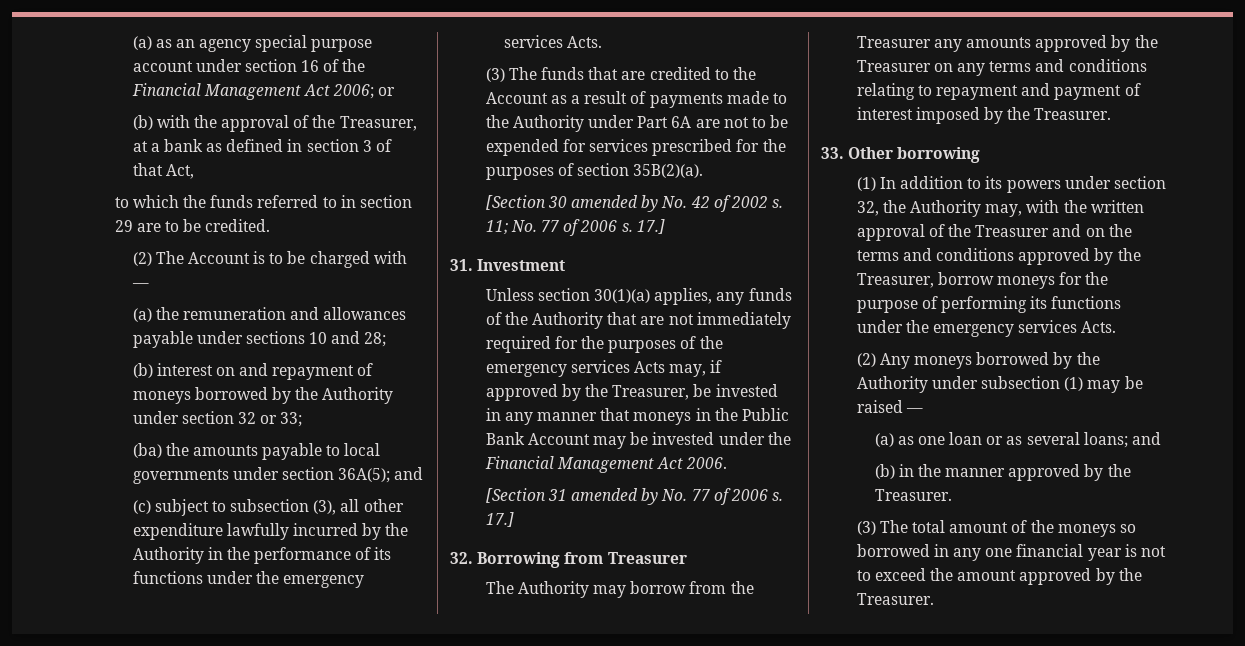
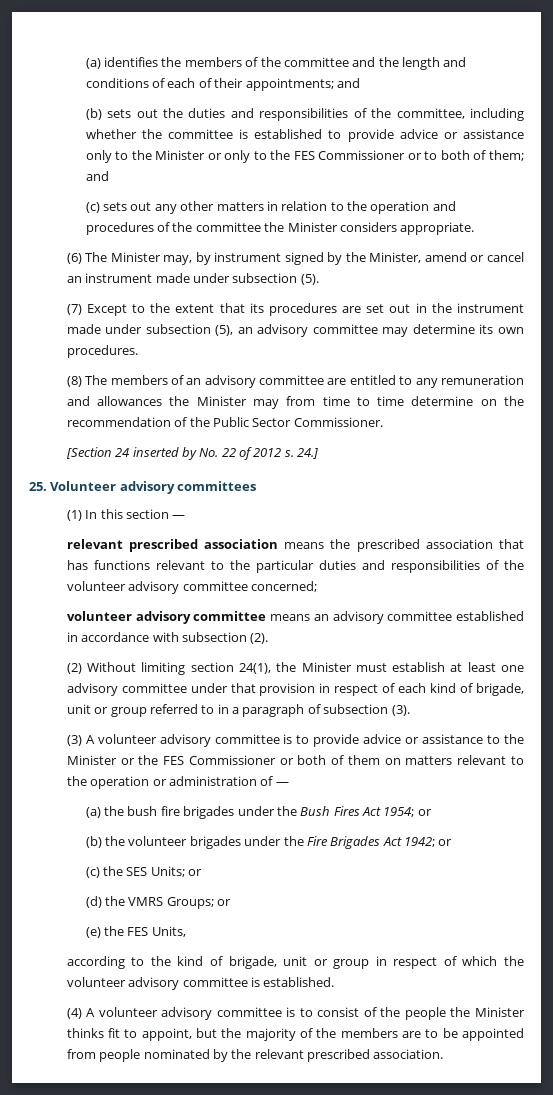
[132,35,373,52] [132,59,366,72] [131,83,396,100] [132,115,417,132] [132,139,392,152] [132,163,194,179] [114,195,412,208] [114,219,271,232] [132,251,407,268] [131,283,149,288] [132,307,407,322] [132,331,387,348] [132,363,374,380] [132,387,394,404] [132,411,303,427] [132,443,381,460] [132,467,424,484] [132,499,404,516] [132,523,409,540] [132,547,392,564] [132,571,365,588] [503,35,602,48] [485,67,756,82] [485,91,787,108] [485,115,789,132] [485,139,786,156] [485,163,704,180] [485,195,784,212] [485,219,665,236] [450,259,566,271] [485,288,792,305] [485,312,791,329] [485,336,723,353] [485,360,723,377] [485,384,778,401] [485,408,789,425] [485,432,791,449] [484,456,728,473] [485,488,784,505] [485,512,514,527] [450,552,687,568] [485,581,754,598] [856,35,1158,52] [856,59,1147,76] [856,83,1141,100] [856,107,1112,124] [821,147,981,163] [856,176,1166,193] [856,200,1144,217] [856,224,1132,241] [856,248,1141,265] [856,272,1109,289] [856,296,1122,313] [856,320,1117,337] [856,352,1100,369] [856,376,1143,393] [856,400,923,413] [874,432,1161,448] [874,464,1131,481] [874,489,952,501] [856,520,1136,537] [856,544,1166,561] [856,568,1142,585] [856,593,934,605] (a) as an agency special purpose account under section 16 of the Financial Management Act 2006; or // (b) with the approval of the Treasurer, at a bank as defined in section 3 of that Act, // to which the funds referred to in section 29 are to be credited. // (2) The Account is to be charged with — // (a) the remuneration and allowances payable under sections 10 and 28; // (b) interest on and repayment of moneys borrowed by the Authority under section 32 or 33; // (ba) the amounts payable to local governments under section 36A(5); and // (c) subject to subsection (3), all other expenditure lawfully incurred by the Authority in the performance of its functions under the emergency services Acts. // (3) The funds that are credited to the Account as a result of payments made to the Authority under Part 6A are not to be expended for services prescribed for the purposes of section 35B(2)(a). // [Section 30 amended by No. 42 of 2002 s. 11; No. 77 of 2006 s. 17.] // 31. Investment // Unless section 30(1)(a) applies, any funds of the Authority that are not immediately required for the purposes of the emergency services Acts may, if approved by the Treasurer, be invested in any manner that moneys in the Public Bank Account may be invested under the Financial Management Act 2006. // [Section 31 amended by No. 77 of 2006 s. 17.] // 32. Borrowing from Treasurer // The Authority may borrow from the Treasurer any amounts approved by the Treasurer on any terms and conditions relating to repayment and payment of interest imposed by the Treasurer. // 33. Other borrowing // (1) In addition to its powers under section 32, the Authority may, with the written approval of the Treasurer and on the terms and conditions approved by the Treasurer, borrow moneys for the purpose of performing its functions under the emergency services Acts. // (2) Any moneys borrowed by the Authority under subsection (1) may be raised — // (a) as one loan or as several loans; and // (b) in the manner approved by the Treasurer. // (3) The total amount of the moneys so borrowed in any one financial year is not to exceed the amount approved by the Treasurer. -> [85,57,467,70] [85,78,360,91] [85,108,524,121] [85,129,524,142] [85,150,524,163] [85,171,109,181] [85,201,456,214] [85,222,475,235] [66,252,524,265] [66,273,319,285] [66,303,524,316] [66,324,524,337] [66,345,138,358] [66,375,524,388] [66,396,524,409] [66,417,383,427] [65,447,319,460] [29,481,257,494] [66,509,186,521] [66,539,524,552] [66,560,524,573] [66,581,317,594] [66,611,524,624] [66,632,269,644] [66,662,524,675] [66,683,525,696] [66,704,410,717] [66,734,525,747] [66,755,524,765] [66,776,289,789] [85,806,432,819] [85,836,453,849] [85,866,203,878] [85,896,232,909] [85,926,186,938] [66,956,525,969] [66,977,335,990] [66,1007,525,1020] [66,1028,525,1041] [66,1049,444,1062] (a) identifies the members of the committee and the length and conditions of each of their appointments; and // (b) sets out the duties and responsibilities of the committee, including whether the committee is established to provide advice or assistance only to the Minister or only to the FES Commissioner or to both of them; and // (c) sets out any other matters in relation to the operation and procedures of the committee the Minister considers appropriate. // (6) The Minister may, by instrument signed by the Minister, amend or cancel an instrument made under subsection (5). // (7) Except to the extent that its procedures are set out in the instrument made under subsection (5), an advisory committee may determine its own procedures. // (8) The members of an advisory committee are entitled to any remuneration and allowances the Minister may from time to time determine on the recommendation of the Public Sector Commissioner. // [Section 24 inserted by No. 22 of 2012 s. 24.] // 25. Volunteer advisory committees // (1) In this section — // relevant prescribed association means the prescribed association that has functions relevant to the particular duties and responsibilities of the volunteer advisory committee concerned; // volunteer advisory committee means an advisory committee established in accordance with subsection (2). // (2) Without limiting section 24(1), the Minister must establish at least one advisory committee under that provision in respect of each kind of brigade, unit or group referred to in a paragraph of subsection (3). // (3) A volunteer advisory committee is to provide advice or assistance to the Minister or the FES Commissioner or both of them on matters relevant to the operation or administration of — // (a) the bush fire brigades under the Bush Fires Act 1954; or // (b) the volunteer brigades under the Fire Brigades Act 1942; or // (c) the SES Units; or // (d) the VMRS Groups; or // (e) the FES Units, // according to the kind of brigade, unit or group in respect of which the volunteer advisory committee is established. // (4) A volunteer advisory committee is to consist of the people the Minister thinks fit to appoint, but the majority of the members are to be appointed from people nominated by the relevant prescribed association.

